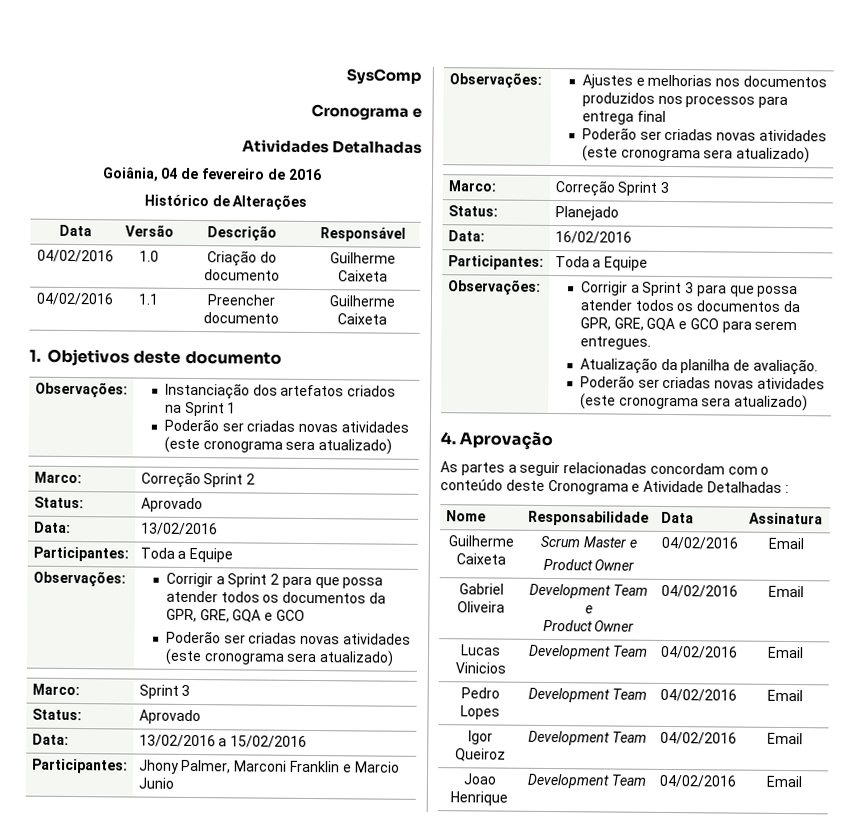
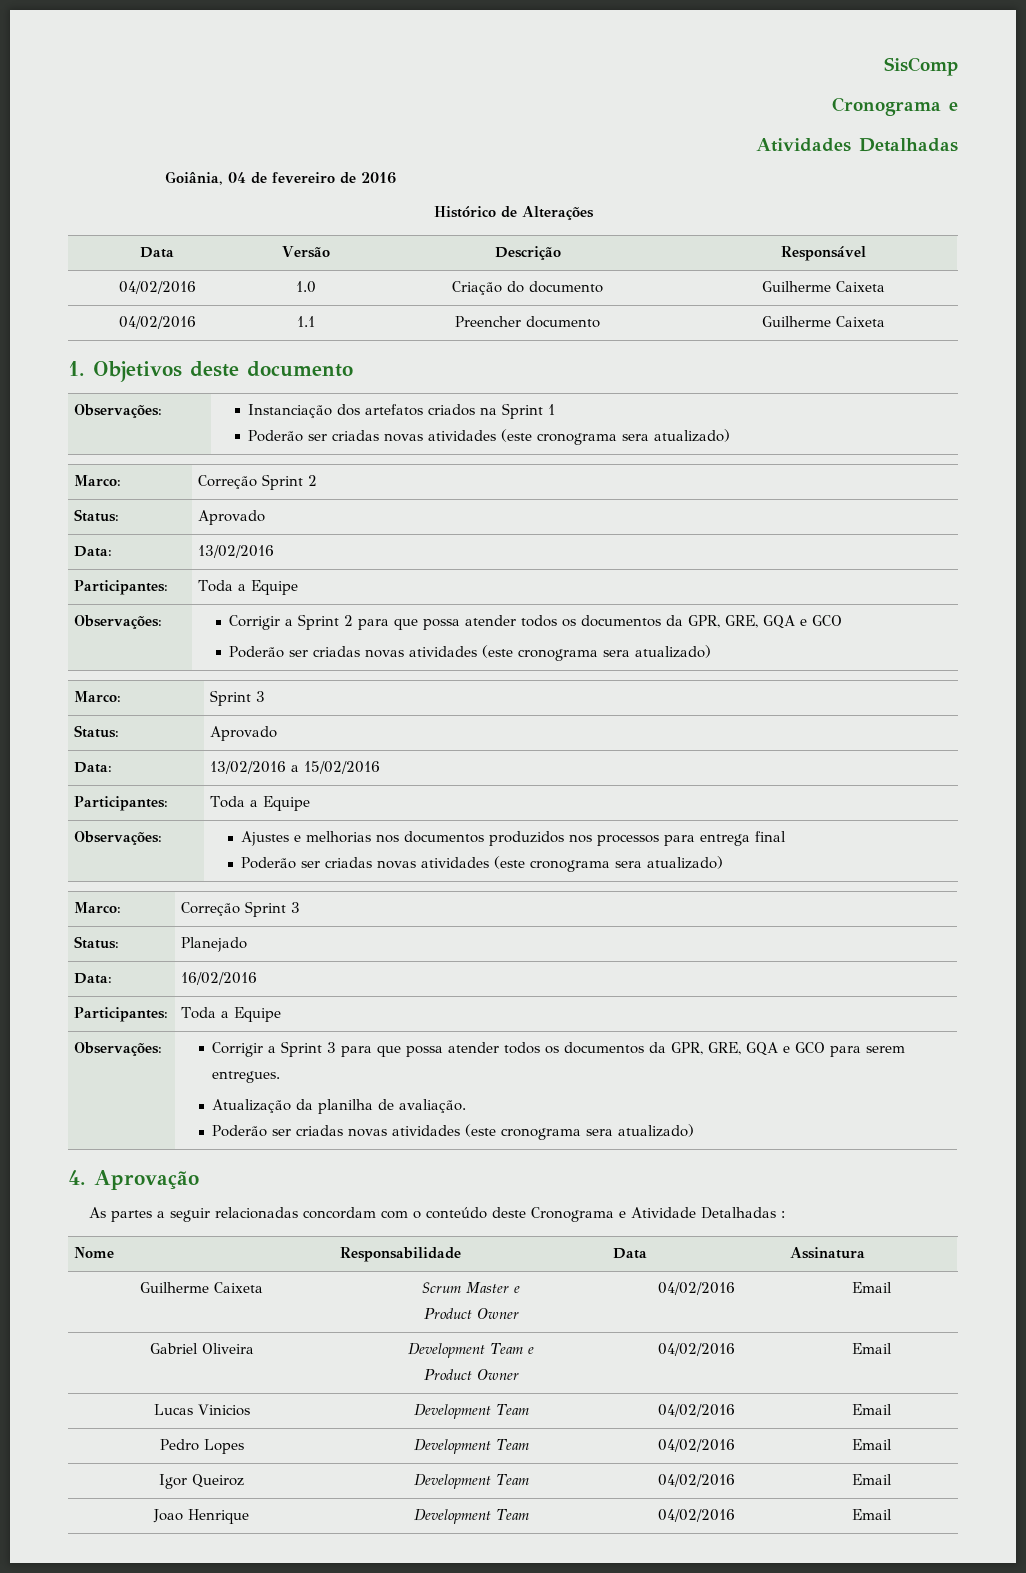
[346,68,422,85] SysComp -> [884,57,958,76] SisComp
[138,759,400,774] [137,777,174,789] Jhony Palmer, Marconi Franklin e Marcio Junio -> [210,796,311,811] Toda a Equipe

